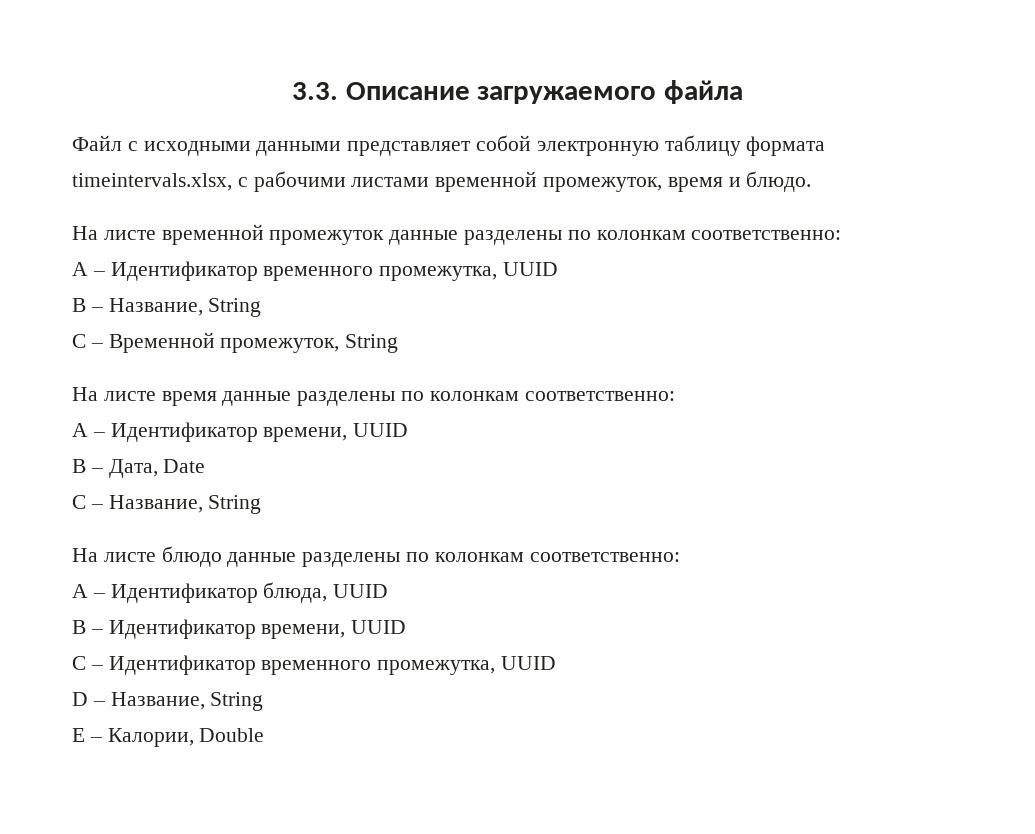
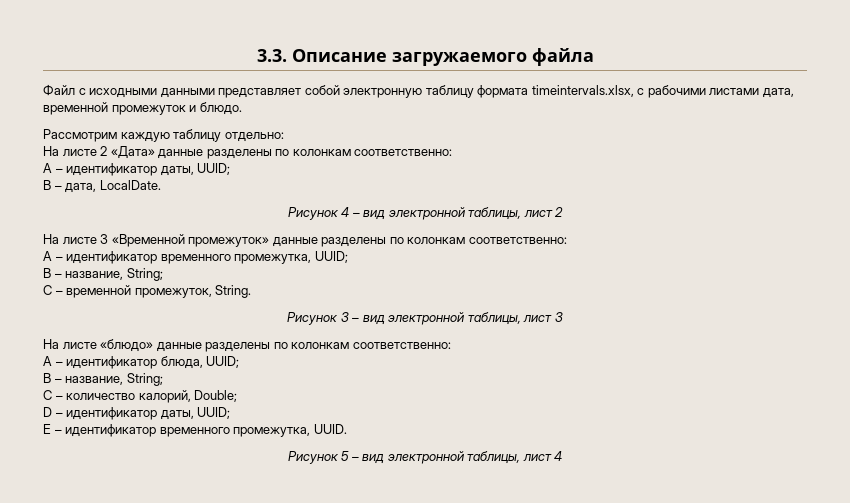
[435,171,723,192] временной промежуток, время -> [762,88,794,98] [43,102,186,115] дата, временной промежуток
[72,224,842,245] [72,261,559,281] [72,298,262,317] [72,332,399,353] [72,387,675,406] [72,422,409,442] [72,459,206,478] [72,495,262,514] [72,546,680,567] [72,582,389,603] [72,619,407,639] [72,655,557,675] // На листе временной промежуток данные разделены по колонкам соответственно: // А – Идентификатор временного промежутка, UUID // В – Название, String // С – Временной промежуток, String // На листе время данные разделены по колонкам соответственно: // А – Идентификатор времени, UUID // В – Дата, Date // С – Название, String // На листе блюдо данные разделены по колонкам соответственно: // А – Идентификатор блюда, UUID // B – Идентификатор времени, UUID // C – Идентификатор временного промежутка, UUID -> [43,129,284,142] [43,146,453,159] [43,163,231,176] [43,180,161,193] [287,207,564,220] [43,234,567,247] [43,251,348,264] [43,268,163,281] [43,285,252,298] [287,312,563,325] [43,339,451,352] [43,356,240,369] [43,373,163,386] [43,390,238,403] // Рассмотрим каждую таблицу отдельно: // На листе 2 «Дата» данные разделены по колонкам соответственно: // А – идентификатор даты, UUID; // В – дата, LocalDate. // Рисунок 4 – вид электронной таблицы, лист 2 // На листе 3 «Временной промежуток» данные разделены по колонкам соответственно: // А – идентификатор временного промежутка, UUID; // В – название, String; // С – временной промежуток, String. // Рисунок 3 – вид электронной таблицы, лист 3 // На листе «блюдо» данные разделены по колонкам соответственно: // А – идентификатор блюда, UUID; // B – название, String; // C – количество калорий, Double;
[110,692,264,711] Название, String -> [66,407,231,420] идентификатор даты, UUID;
[107,728,265,747] Калории, Double -> [65,424,347,437] [287,451,563,464] идентификатор временного промежутка, UUID. // Рисунок 5 – вид электронной таблицы, лист 4

